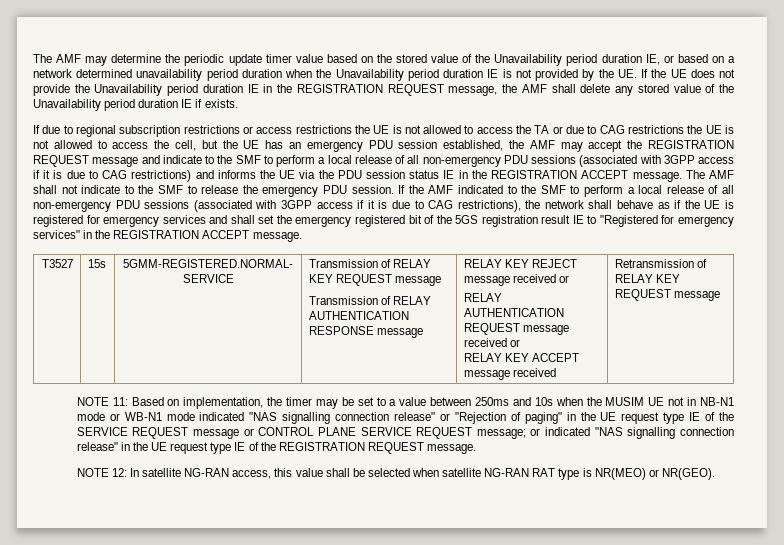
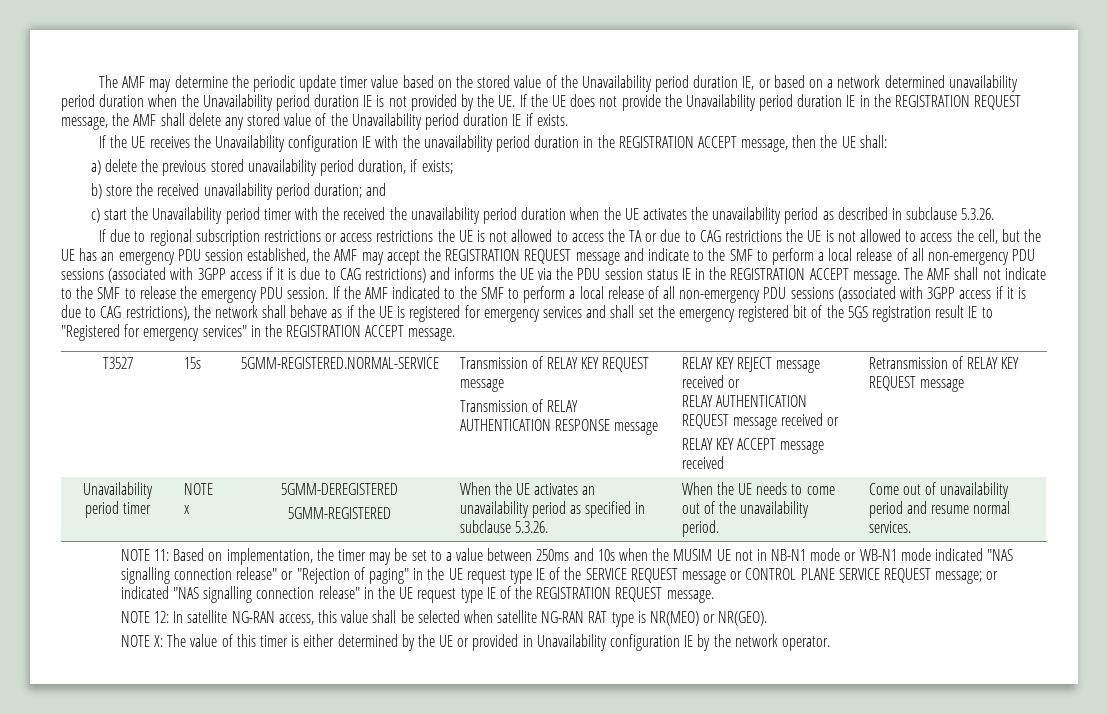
(238, 103) none -> [98,135,887,152] [90,159,453,176] [90,183,387,200] [90,207,995,224] // If the UE receives the Unavailability configuration IE with the unavailability period duration in the REGISTRATION ACCEPT message, then the UE shall: // a) delete the previous stored unavailability period duration, if exists; // b) store the received unavailability period duration; and // c) start the Unavailability period timer with the received the unavailability period duration when the UE activates the unavailability period as described in subclause 5.3.26.
(720, 296) none -> [83,482,153,499] [84,501,152,518] [183,483,213,495] [183,505,190,514] [281,483,398,495] [288,507,391,519] [459,482,596,495] [459,501,646,518] [459,520,548,533] [681,482,835,495] [681,501,810,518] [681,520,719,537] [868,482,1010,499] [868,501,1011,518] [868,521,911,533] // Unavailability period timer | NOTE x | 5GMM-DEREGISTERED // 5GMM-REGISTERED | When the UE activates an unavailability period as specified in subclause 5.3.26. | When the UE needs to come out of the unavailability period. | Come out of unavailability period and resume normal services.
(715, 474) none -> [120,634,830,651] // NOTE X: The value of this timer is either determined by the UE or provided in Unavailability configuration IE by the network operator.

